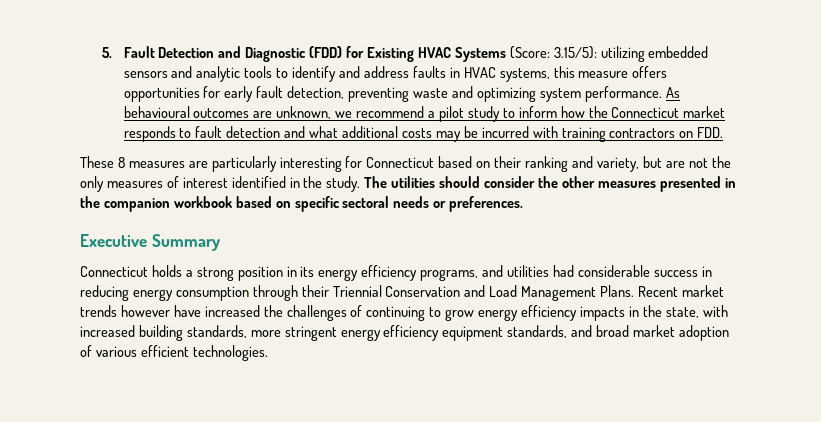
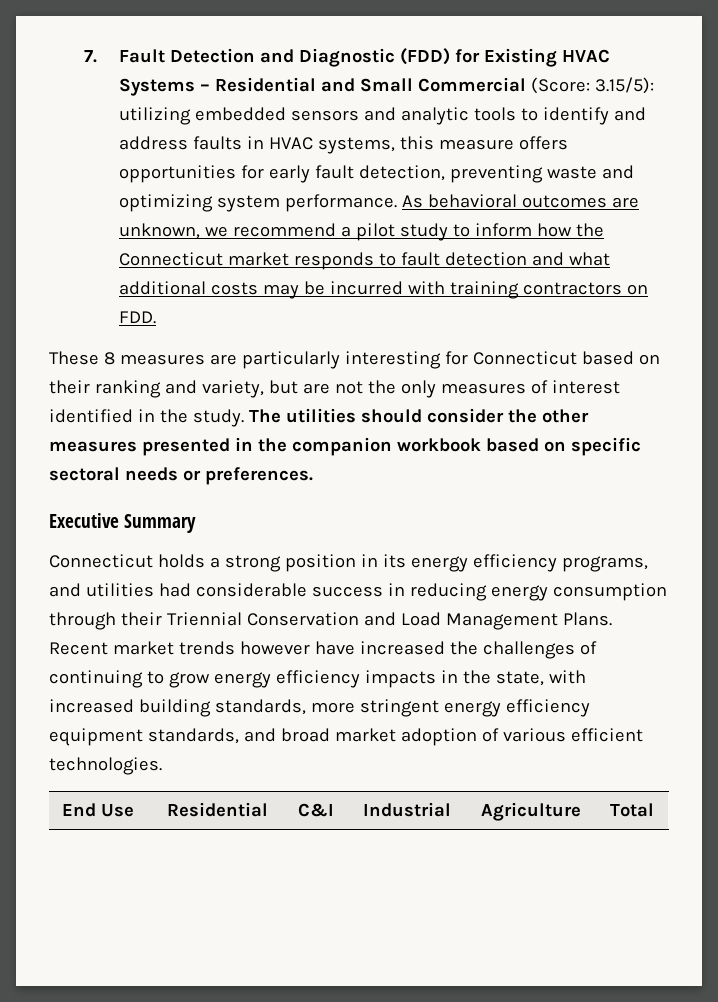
[101,47,112,58] 5. -> [84,50,98,63] 7.
(506, 54) none -> [200,77,527,92] – Residential and Small Commercial
[123,106,190,118] behavioural -> [428,194,518,208] behavioral
(268, 353) none -> [61,803,134,817] [167,802,268,817] [297,803,334,817] [362,802,451,817] [480,802,581,821] [610,803,654,817] // End Use | Residential | C&I | Industrial | Agriculture | Total

